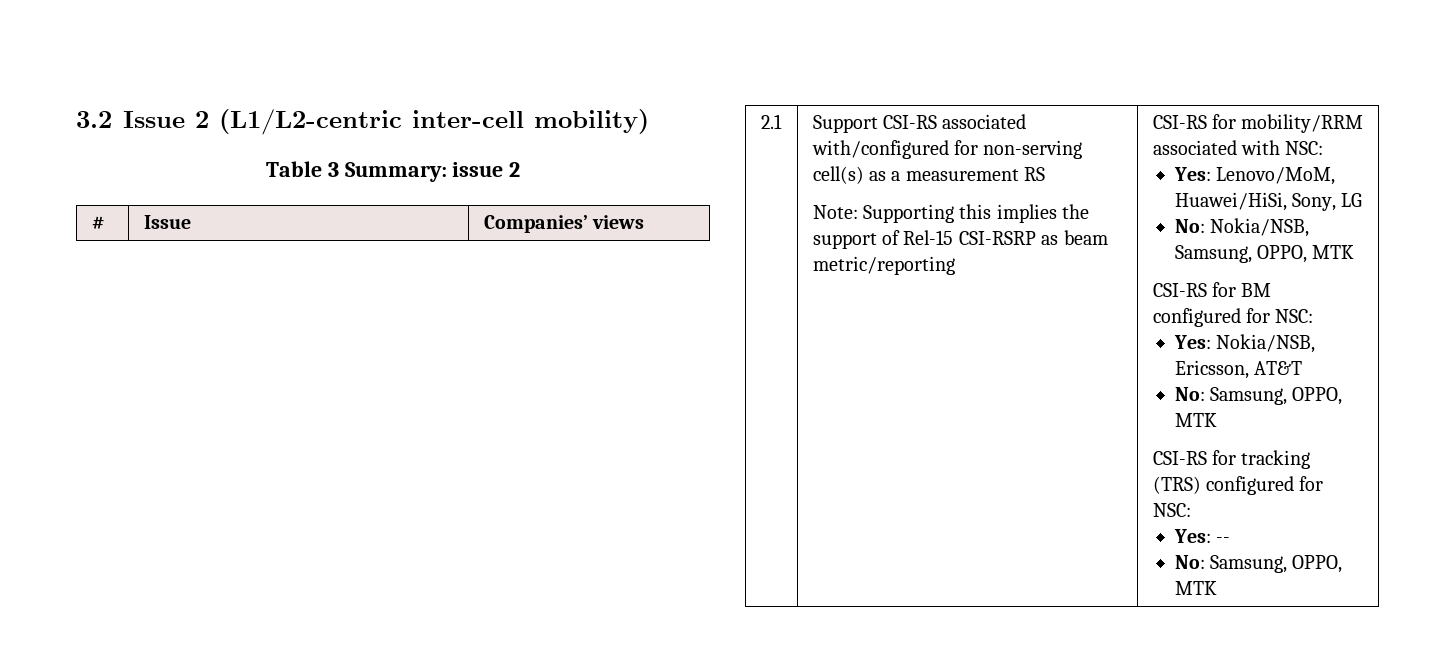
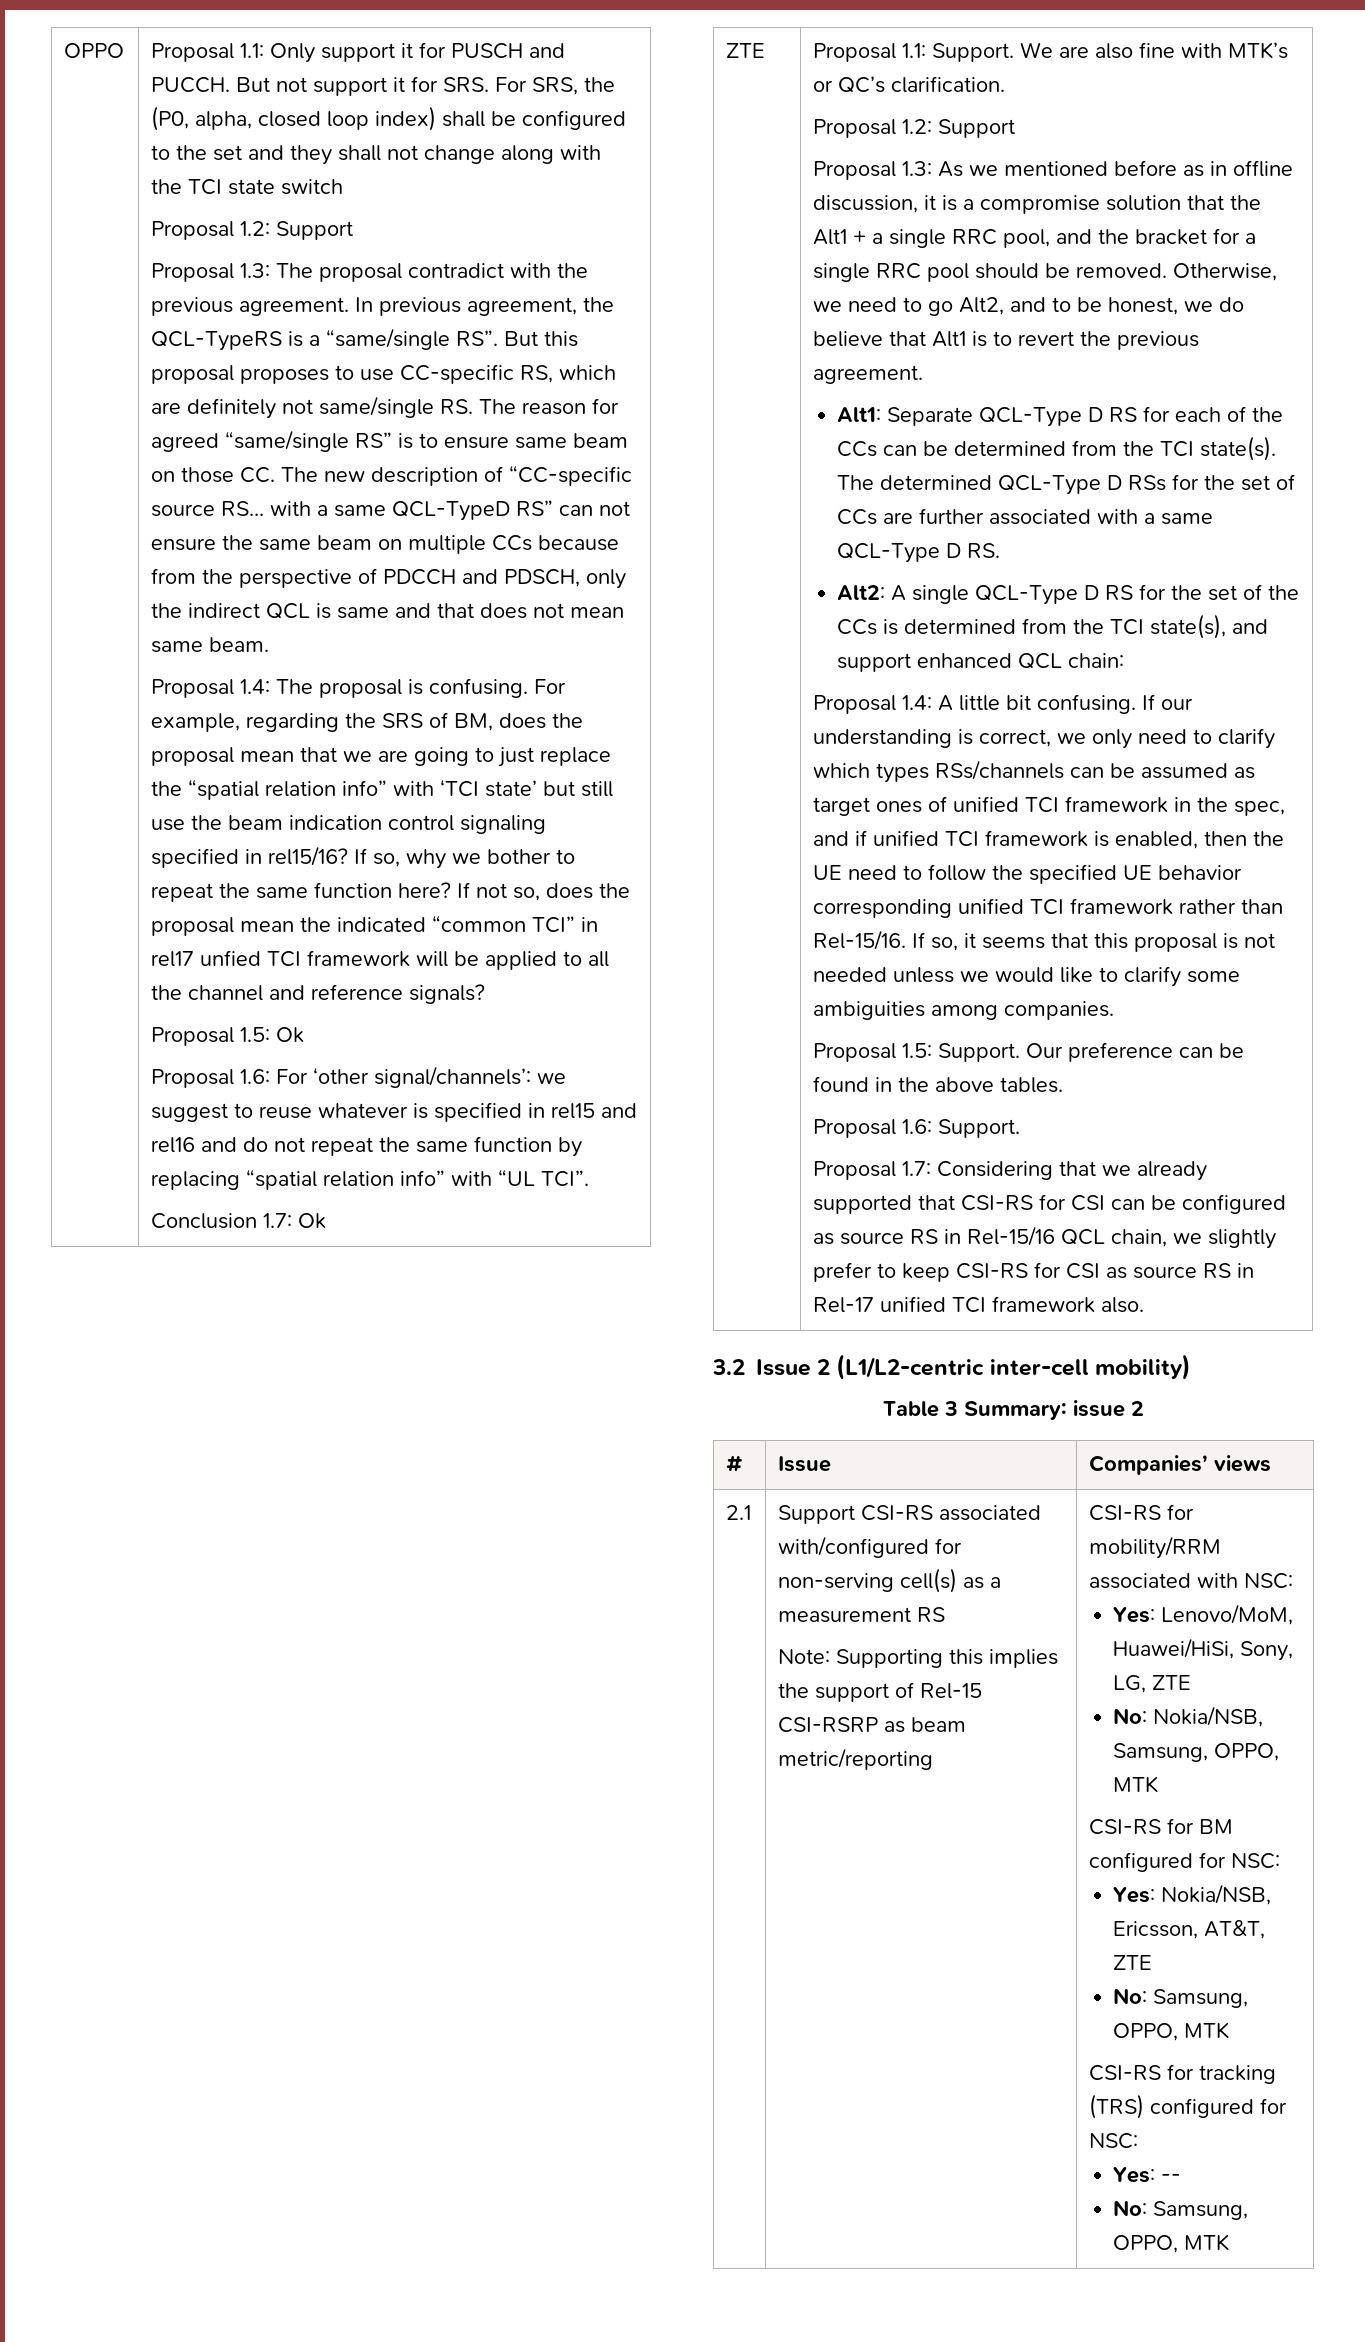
(76, 119) none -> [64,43,125,58] [151,42,566,63] [151,76,616,96] [151,106,627,131] [151,145,602,165] [151,179,344,195] [151,221,354,240] [151,263,589,282] [151,297,615,316] [151,328,579,351] [151,364,617,384] [151,396,620,419] [151,430,629,452] [151,465,633,486] [151,500,631,521] [151,535,620,554] [151,568,627,589] [151,603,625,619] [151,637,270,653] [151,678,567,698] [151,712,584,732] [151,747,612,767] [151,779,614,800] [151,815,547,834] [151,846,576,869] [151,882,631,902] [151,915,599,936] [151,950,610,970] [151,984,486,1004] [151,1027,305,1046] [151,1066,567,1088] [151,1102,638,1122] [151,1136,583,1157] [151,1169,590,1190] [151,1213,327,1229] [726,43,766,58] [813,42,1289,62] [813,76,1006,93] [813,119,1016,138] [813,160,1294,180] [813,195,1262,214] [813,228,1257,248] [813,263,1278,282] [813,297,1245,316] [813,331,1200,350] [813,365,924,384] [837,406,1284,427] [837,436,1277,461] [837,474,1296,495] [837,508,1214,525] [837,543,1001,563] [837,584,1300,605] [837,614,1269,639] [837,653,1125,672] [813,694,1194,714] [813,728,1276,749] [813,760,1256,783] [813,796,1286,816] [813,830,1285,849] [813,864,1243,884] [813,898,1284,918] [813,930,1276,952] [813,966,1241,987] [813,1001,1115,1020] [813,1042,1245,1062] [813,1076,1064,1093] [813,1119,1021,1138] [813,1161,1208,1181] [813,1194,1287,1214] [813,1226,1277,1249] [813,1262,1255,1282] [813,1296,1145,1313] OPPO | Proposal 1.1: Only support it for PUSCH and PUCCH. But not support it for SRS. For SRS, the (P0, alpha, closed loop index) shall be configured to the set and they shall not change along with the TCI state switch // Proposal 1.2: Support // Proposal 1.3: The proposal contradict with the previous agreement. In previous agreement, the QCL-TypeRS is a “same/single RS”. But this proposal proposes to use CC-specific RS, which are definitely not same/single RS. The reason for agreed “same/single RS” is to ensure same beam on those CC. The new description of “CC-specific source RS… with a same QCL-TypeD RS” can not ensure the same beam on multiple CCs because from the perspective of PDCCH and PDSCH, only the indirect QCL is same and that does not mean same beam. // Proposal 1.4: The proposal is confusing. For example, regarding the SRS of BM, does the proposal mean that we are going to just replace the “spatial relation info” with ‘TCI state’ but still use the beam indication control signaling specified in rel15/16? If so, why we bother to repeat the same function here? If not so, does the proposal mean the indicated “common TCI” in rel17 unfied TCI framework will be applied to all the channel and reference signals? // Proposal 1.5: Ok // Proposal 1.6: For ‘other signal/channels’: we suggest to reuse whatever is specified in rel15 and rel16 and do not repeat the same function by replacing “spatial relation info” with “UL TCI”. // Conclusion 1.7: Ok // ZTE | Proposal 1.1: Support. We are also fine with MTK’s or QC’s clarification. // Proposal 1.2: Support // Proposal 1.3: As we mentioned before as in offline discussion, it is a compromise solution that the Alt1 + a single RRC pool, and the bracket for a single RRC pool should be removed. Otherwise, we need to go Alt2, and to be honest, we do believe that Alt1 is to revert the previous agreement. // Alt1: Separate QCL-Type D RS for each of the CCs can be determined from the TCI state(s). The determined QCL-Type D RSs for the set of CCs are further associated with a same QCL-Type D RS. // Alt2: A single QCL-Type D RS for the set of the CCs is determined from the TCI state(s), and support enhanced QCL chain: // Proposal 1.4: A little bit confusing. If our understanding is correct, we only need to clarify which types RSs/channels can be assumed as target ones of unified TCI framework in the spec, and if unified TCI framework is enabled, then the UE need to follow the specified UE behavior corresponding unified TCI framework rather than Rel-15/16. If so, it seems that this proposal is not needed unless we would like to clarify some ambiguities among companies. // Proposal 1.5: Support. Our preference can be found in the above tables. // Proposal 1.6: Support. // Proposal 1.7: Considering that we already supported that CSI-RS for CSI can be configured as source RS in Rel-15/16 QCL chain, we slightly prefer to keep CSI-RS for CSI as source RS in Rel-17 unified TCI framework also. //
[1341,193,1363,207] LG -> [1113,1675,1192,1693] LG, ZTE
[1253,361,1302,375] AT&T -> [1204,1920,1266,1939] [1113,1955,1153,1970] AT&T, ZTE

